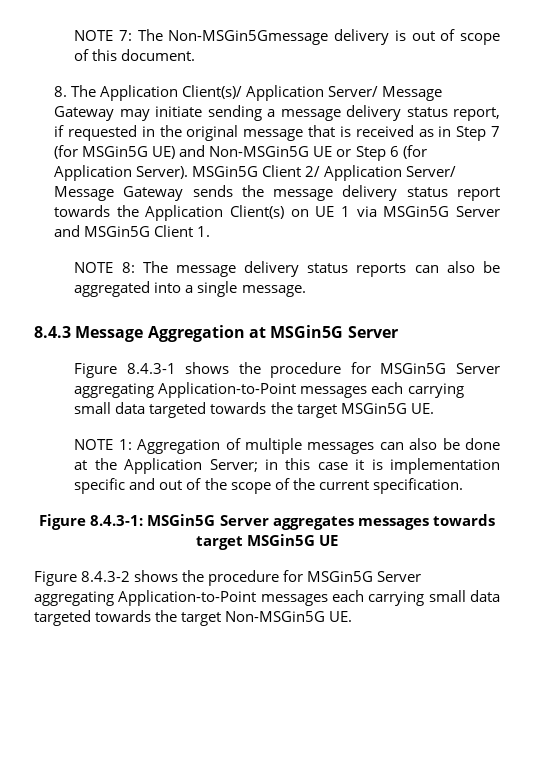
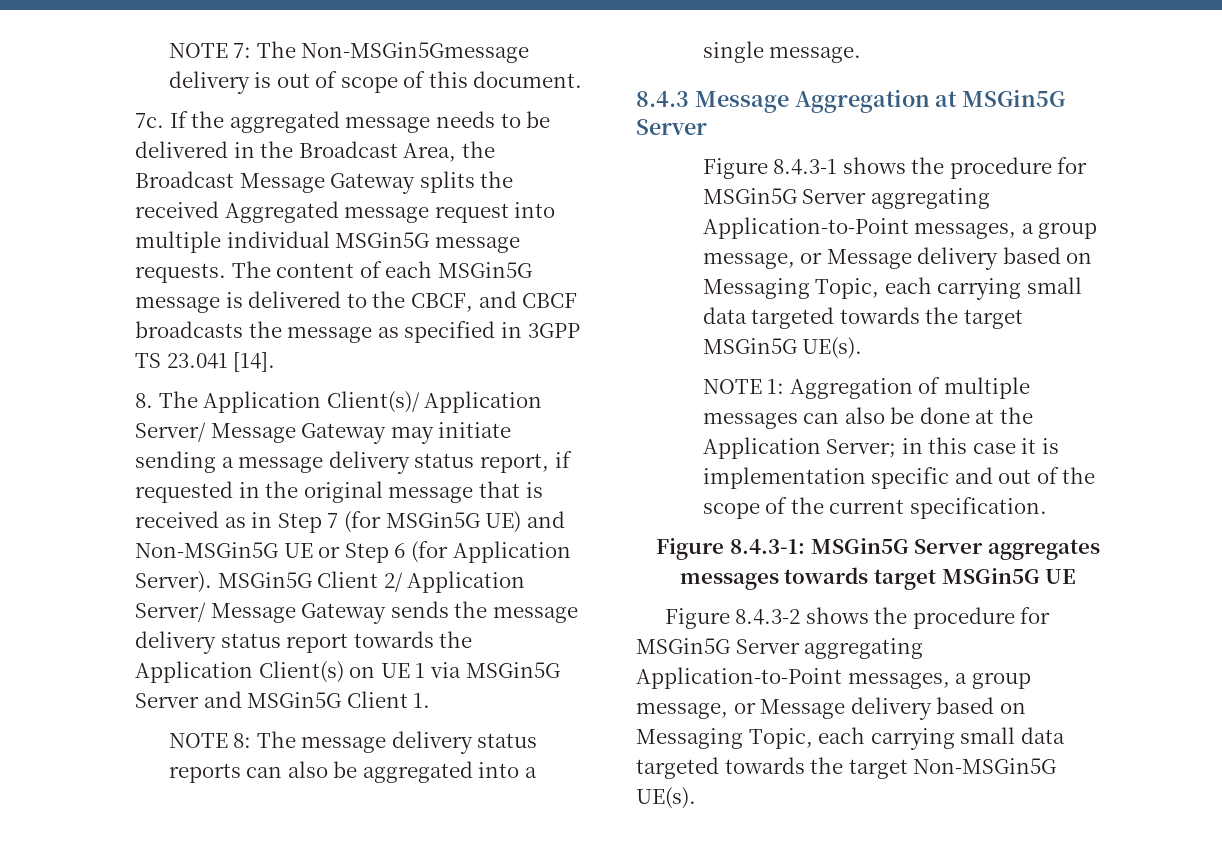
(196, 55) none -> [135,111,551,133] [135,141,496,162] [135,171,514,194] [135,201,556,223] [135,231,520,253] [135,261,533,283] [135,291,578,313] [135,321,580,343] [135,352,276,372] // 7c. If the aggregated message needs to be delivered in the Broadcast Area, the Broadcast Message Gateway splits the received Aggregated message request into multiple individual MSGin5G message requests. The content of each MSGin5G message is delivered to the CBCF, and CBCF broadcasts the message as specified in 3GPP TS 23.041 [14].
[300,386,368,398] messages -> [914,222,1098,239] [702,247,1093,270] [702,278,880,299] messages, a group message, or Message delivery based on Messaging Topic,
[410,403,434,414] UE. -> [802,337,863,359] UE(s).
[260,594,328,606] messages -> [847,672,1031,689] [636,697,1026,720] [636,728,813,749] messages, a group message, or Message delivery based on Messaging Topic,
[329,611,353,622] UE. -> [636,787,696,809] UE(s).

